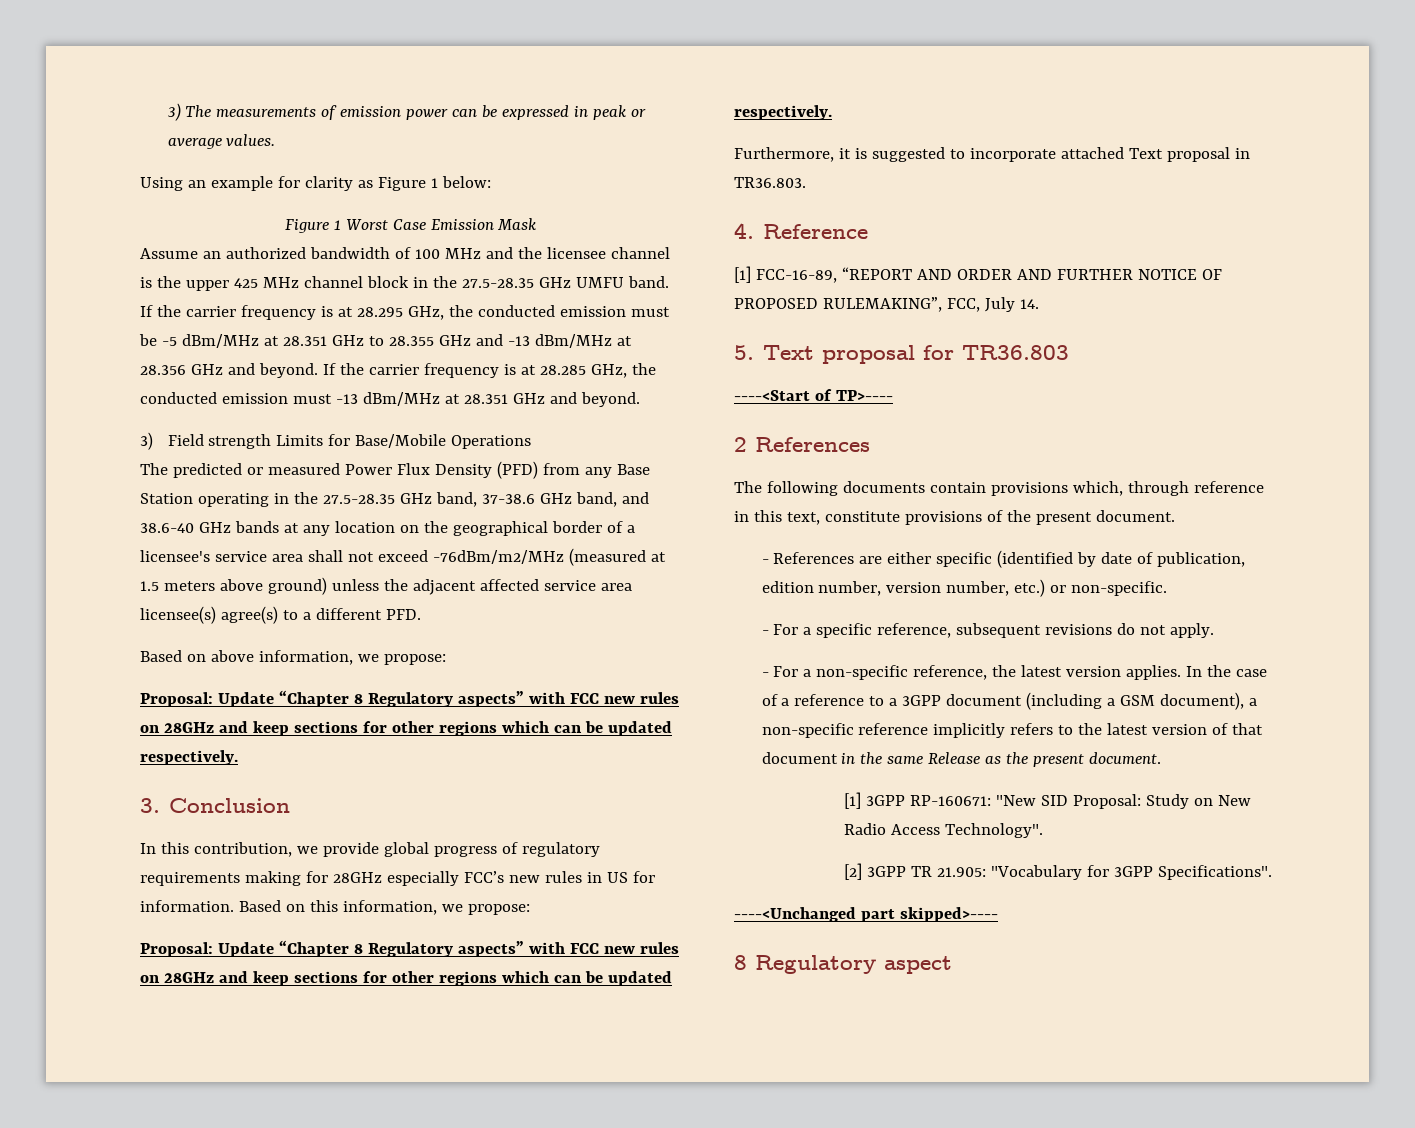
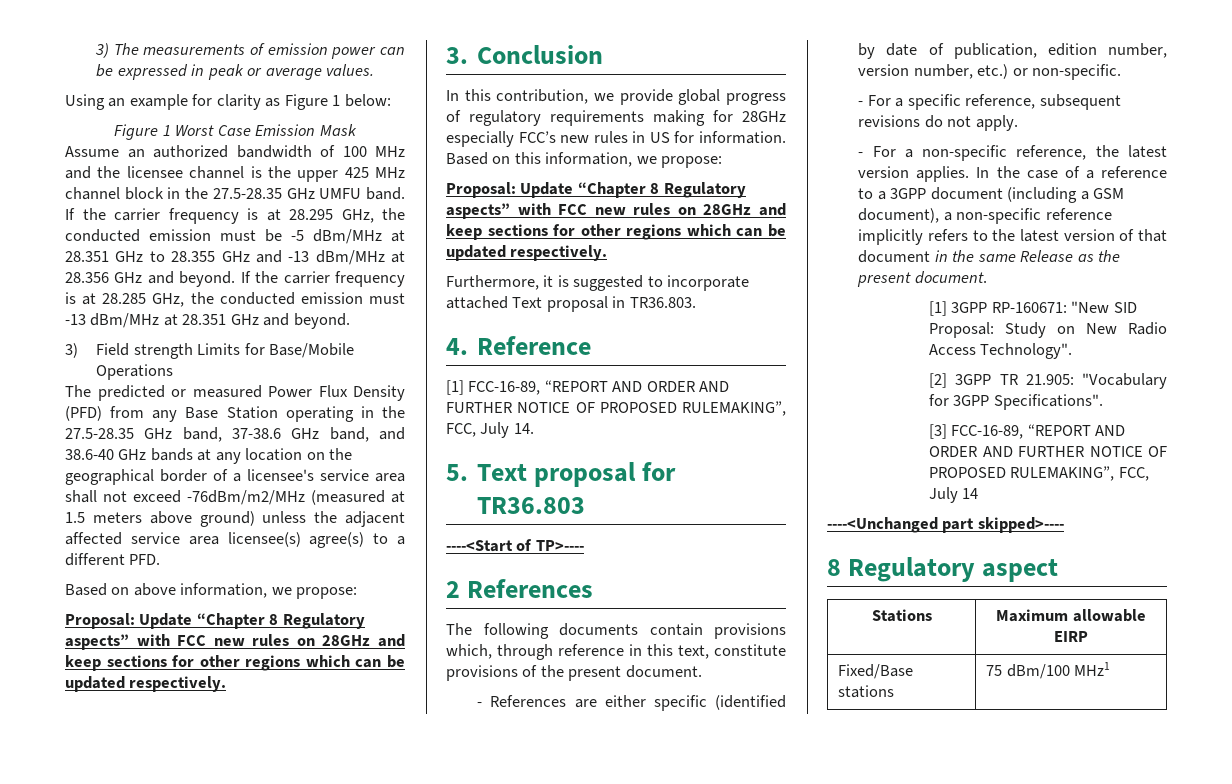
(1272, 872) none -> [929,424,1126,439] [929,446,1167,457] [929,466,1149,481] [929,487,979,503] // [3] FCC-16-89, “REPORT AND ORDER AND FURTHER NOTICE OF PROPOSED RULEMAKING”, FCC, July 14
(952, 965) none -> [871,609,932,622] [996,609,1146,622] [1054,631,1088,642] [838,664,914,679] [838,685,895,698] [986,662,1111,679] // Stations | Maximum allowable EIRP // Fixed/Base stations | 75 dBm/100 MHz1

